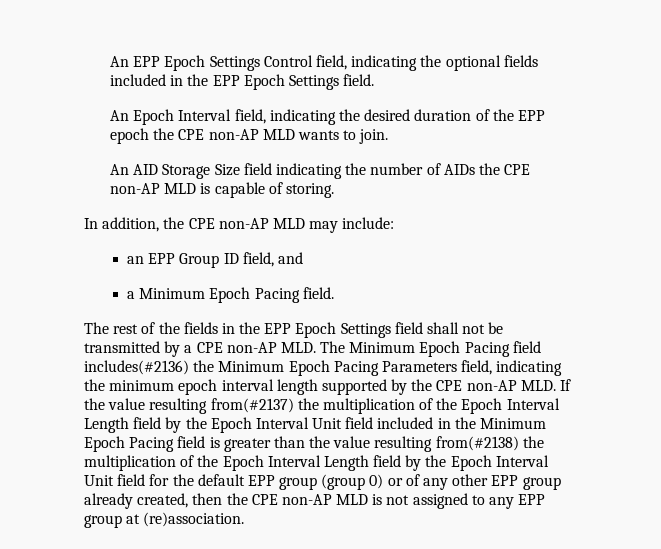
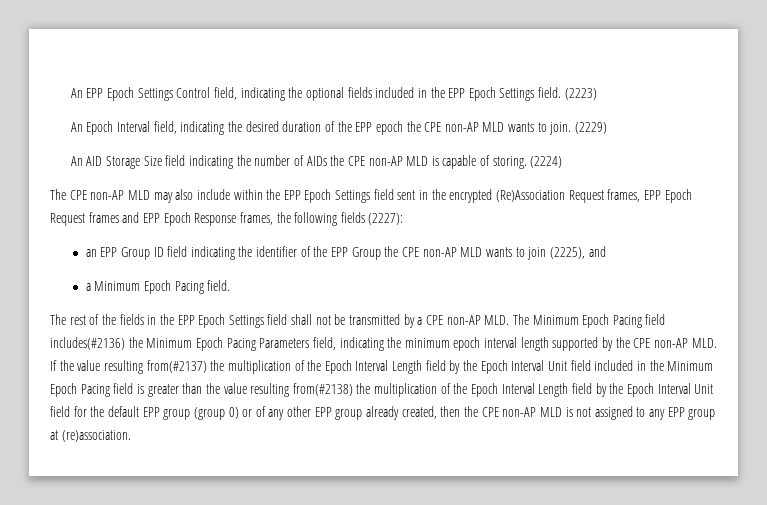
(375, 80) none -> [564,88,597,100] (2223)
(389, 136) none -> [575,122,608,134] (2229)
[84,217,185,232] // In addition, the -> [530,156,563,168] [50,189,66,200] (2224) // The
[342,217,395,229] [127,252,274,268] include: // an EPP Group ID field, -> [175,189,692,203] [50,212,404,226] [85,246,585,260] also include within the EPP Epoch Settings field sent in the encrypted (Re)Association Request frames, EPP Epoch Request frames and EPP Epoch Response frames, the following fields (2227): // an EPP Group ID field indicating the identifier of the EPP Group the CPE non-AP MLD wants to join (2225),

